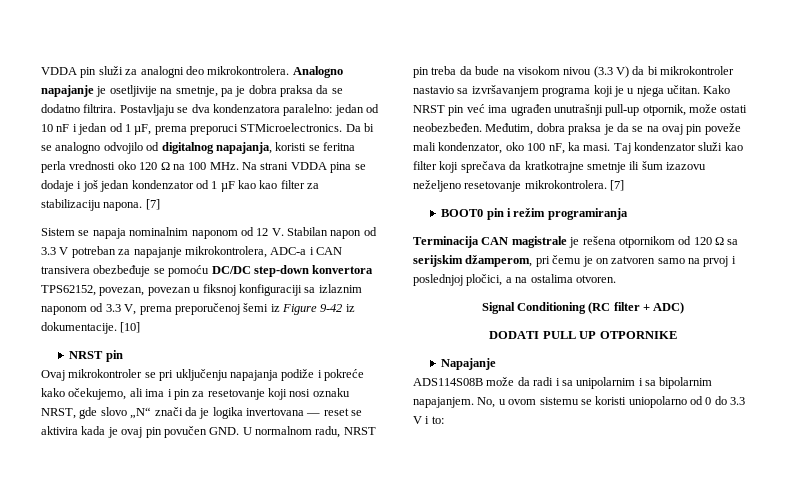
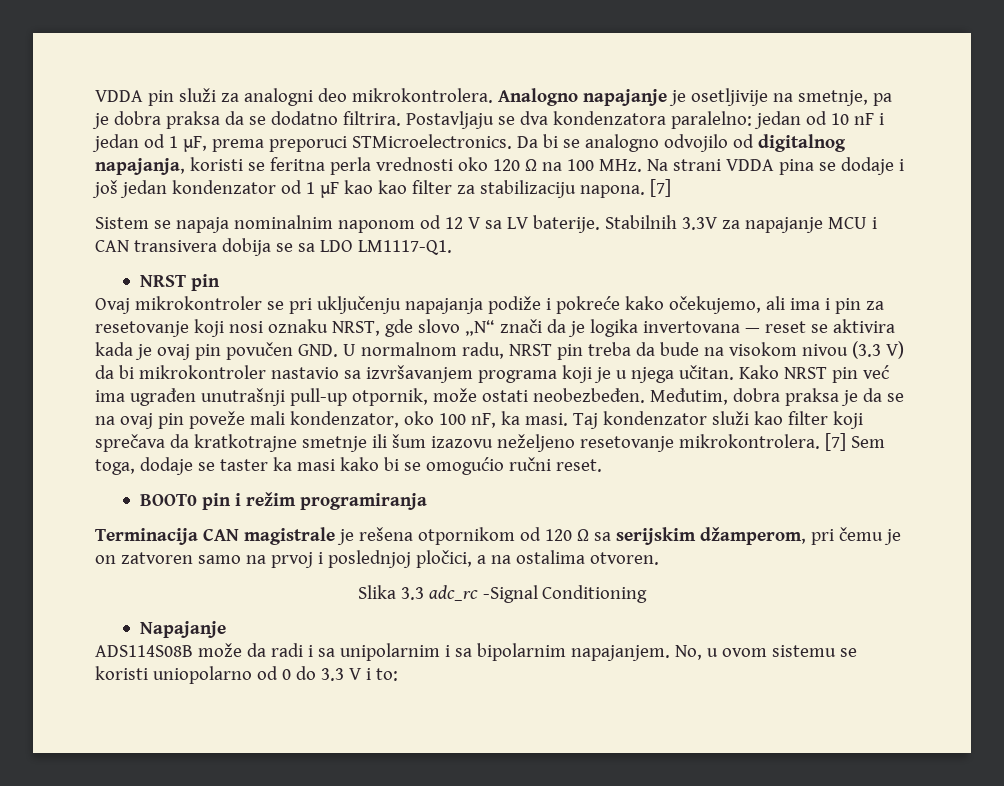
[271,227,377,239] [41,246,342,258] [41,265,374,277] [41,284,362,296] [41,303,355,315] [41,322,141,334] V. Stabilan napon od 3.3 V potreban za napajanje mikrokontrolera, ADC-a i CAN transivera obezbeđuje se pomoću DC/DC step-down konvertora TPS62152, povezan, povezan u fiksnoj konfiguraciji sa izlaznim naponom od 3.3 V, prema preporučenoj šemi iz Figure 9-42 iz dokumentacije. [10] -> [467,215,877,233] [95,238,452,256] V sa LV baterije. Stabilnih 3.3V za napajanje MCU i CAN transivera dobija se sa LDO LM1117-Q1.
(625, 185) none -> [850,436,885,448] [95,457,602,475] Sem toga, dodaje se taster ka masi kako bi se omogućio ručni reset.
[481,302,685,314] [489,331,677,339] Signal Conditioning (RC filter + ADC) // DODATI PULL UP OTPORNIKE -> [357,585,648,603] Slika 3.3 adc_rc -Signal Conditioning

